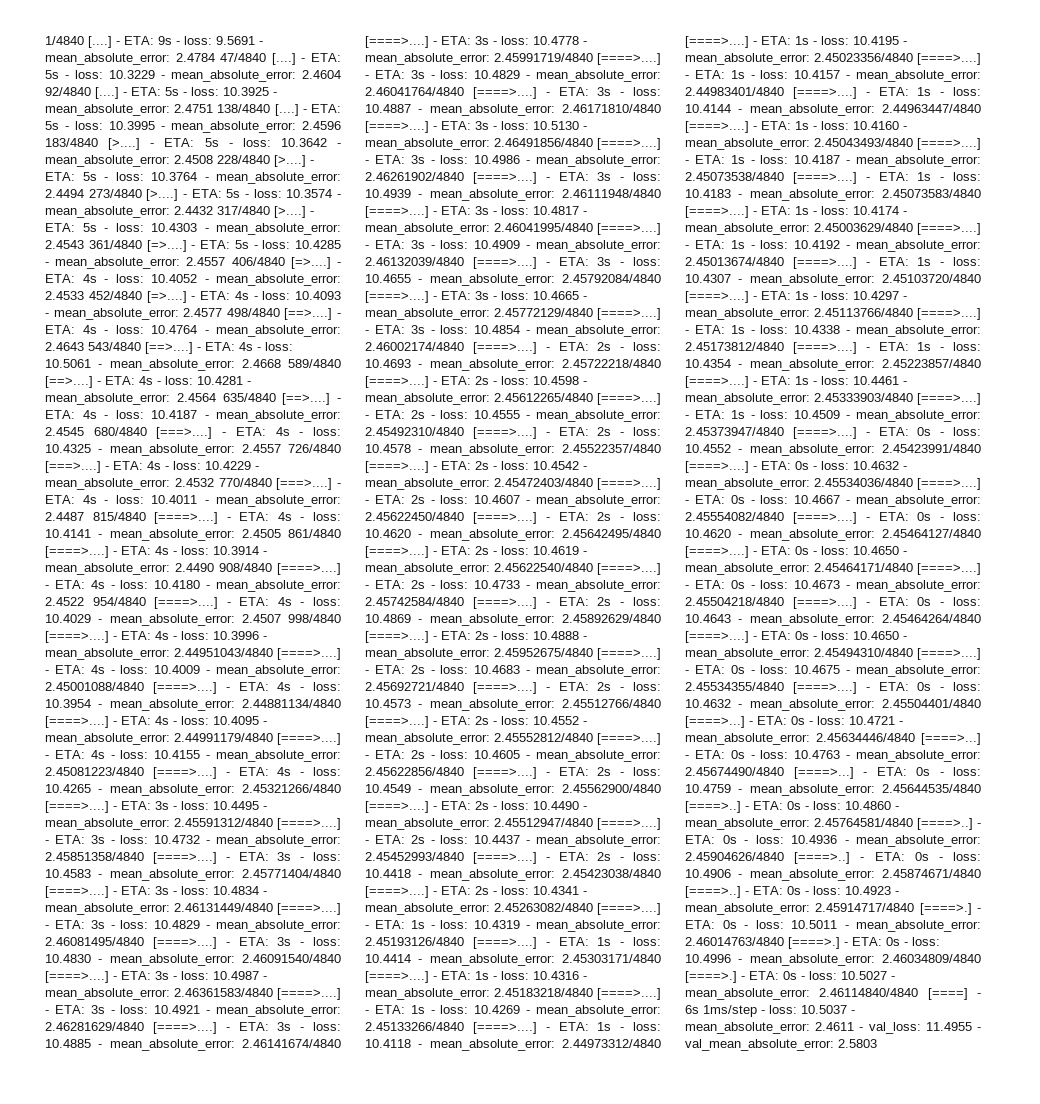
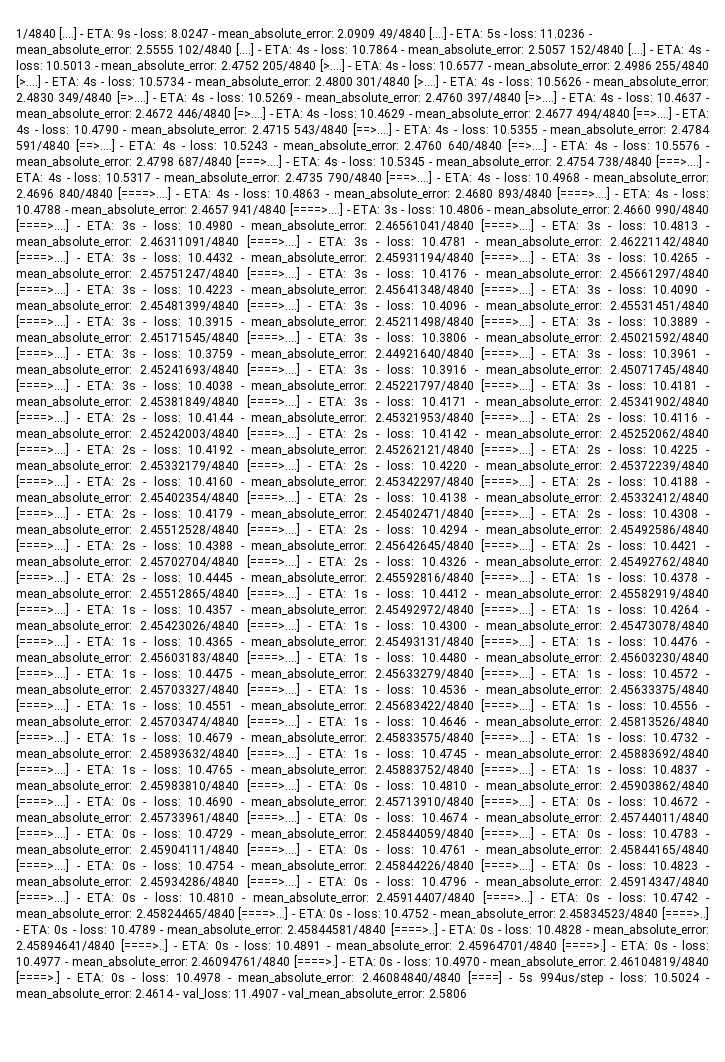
[216,36,263,45] [45,53,341,65] [45,70,341,82] [45,87,277,99] [45,104,341,116] [45,121,341,133] [45,138,341,150] [45,155,314,167] [45,172,341,184] [45,189,341,201] [45,206,314,218] [45,223,341,235] [45,240,341,252] [45,257,341,269] [45,274,341,286] [45,291,341,303] [45,308,341,320] [45,325,341,337] [45,342,84,351] 9.5691 - mean_absolute_error: 2.4784 47/4840 [....] - ETA: 5s - loss: 10.3229 - mean_absolute_error: 2.4604 92/4840 [....] - ETA: 5s - loss: 10.3925 - mean_absolute_error: 2.4751 138/4840 [....] - ETA: 5s - loss: 10.3995 - mean_absolute_error: 2.4596 183/4840 [>....] - ETA: 5s - loss: 10.3642 - mean_absolute_error: 2.4508 228/4840 [>....] - ETA: 5s - loss: 10.3764 - mean_absolute_error: 2.4494 273/4840 [>....] - ETA: 5s - loss: 10.3574 - mean_absolute_error: 2.4432 317/4840 [>....] - ETA: 5s - loss: 10.4303 - mean_absolute_error: 2.4543 361/4840 [=>....] - ETA: 5s - loss: 10.4285 - mean_absolute_error: 2.4557 406/4840 [=>....] - ETA: 4s - loss: 10.4052 - mean_absolute_error: 2.4533 452/4840 [=>....] - ETA: 4s - loss: 10.4093 - mean_absolute_error: 2.4577 498/4840 [==>....] - ETA: 4s - loss: 10.4764 - mean_absolute_error: 2.4643 -> [170,27,593,40] [16,43,710,56] [16,59,709,72] [16,75,709,88] [16,91,710,104] [16,107,709,120] [16,124,290,135] 8.0247 - mean_absolute_error: 2.0909 49/4840 [....] - ETA: 5s - loss: 11.0236 - mean_absolute_error: 2.5555 102/4840 [....] - ETA: 4s - loss: 10.7864 - mean_absolute_error: 2.5057 152/4840 [....] - ETA: 4s - loss: 10.5013 - mean_absolute_error: 2.4752 205/4840 [>....] - ETA: 4s - loss: 10.6577 - mean_absolute_error: 2.4986 255/4840 [>....] - ETA: 4s - loss: 10.5734 - mean_absolute_error: 2.4800 301/4840 [>....] - ETA: 4s - loss: 10.5626 - mean_absolute_error: 2.4830 349/4840 [=>....] - ETA: 4s - loss: 10.5269 - mean_absolute_error: 2.4760 397/4840 [=>....] - ETA: 4s - loss: 10.4637 - mean_absolute_error: 2.4672 446/4840 [=>....] - ETA: 4s - loss: 10.4629 - mean_absolute_error: 2.4677 494/4840 [==>....] - ETA: 4s - loss: 10.4790 - mean_absolute_error: 2.4715
[45,359,341,371] [45,376,251,388] [45,393,341,405] [45,410,341,422] [45,427,342,439] [45,444,341,456] [45,461,259,473] [45,478,341,490] [45,495,341,507] [45,512,341,524] [45,529,341,541] [45,546,267,558] [45,563,341,575] [45,580,341,592] [45,597,341,609] [45,614,341,626] [45,631,267,643] [45,648,341,660] [45,665,341,677] [45,682,341,694] [45,699,341,711] [45,716,267,728] [45,733,341,745] [45,750,341,762] [45,767,341,779] [45,784,341,796] [45,801,267,813] [45,818,341,830] [45,835,341,847] [45,852,341,864] [45,869,341,881] [45,886,267,898] [45,903,341,915] [45,920,341,932] [45,937,341,949] [45,954,341,966] [45,971,267,983] [45,988,341,1000] [45,1005,341,1017] [45,1022,341,1034] [45,1039,341,1051] [365,36,587,48] [365,53,661,65] [365,70,661,82] [365,87,661,99] [365,104,661,116] [365,121,587,133] [365,138,661,150] [365,155,661,167] [365,172,661,184] [365,189,661,201] [365,206,587,218] [365,223,661,235] [365,240,661,252] [365,257,661,269] [365,274,661,286] [365,291,587,303] [365,308,661,320] [365,325,661,337] [365,342,661,354] [365,359,661,371] [365,376,587,388] [365,393,661,405] [365,410,661,422] [365,427,661,439] [365,444,661,456] [365,461,587,473] [365,478,661,490] [365,495,661,507] [365,512,661,524] [365,529,661,541] [365,546,587,558] [365,563,661,575] [365,580,661,592] [365,597,661,609] [365,614,661,626] [365,631,587,643] [365,648,661,660] [365,665,661,677] [365,682,661,694] [365,699,661,711] [365,716,587,728] [365,733,661,745] [365,750,661,762] [365,767,661,779] [365,784,661,796] [365,801,587,813] [365,818,661,830] [365,835,661,847] [365,852,661,864] [365,869,661,881] [365,886,587,898] [365,903,661,915] [365,920,661,932] [365,937,661,949] [365,954,661,966] [365,971,587,983] [365,988,661,1000] [365,1005,661,1017] [365,1022,661,1034] [365,1039,661,1051] [685,36,907,48] [685,53,981,65] [685,70,981,82] [685,87,981,99] [685,104,981,116] [685,121,907,133] [685,138,981,150] [685,155,981,167] [685,172,981,184] [685,189,981,201] [685,206,907,218] [685,223,981,235] [685,240,981,252] [685,257,981,269] [685,274,981,286] [685,291,907,303] [685,308,981,320] [685,325,981,337] [685,342,981,354] [685,359,981,371] [685,376,907,388] [685,393,981,405] [685,410,981,422] [685,427,981,439] [685,444,981,456] [685,461,907,473] [685,478,981,490] [685,495,981,507] [685,512,981,524] [685,529,981,541] [685,546,907,558] [685,563,981,575] [685,580,981,592] [685,597,981,609] [685,614,981,626] [685,631,907,643] [685,648,981,660] [685,665,981,677] [685,682,981,694] [685,699,981,711] [685,716,903,728] [685,733,981,745] [685,750,981,762] [685,767,981,779] [685,784,981,796] [685,801,899,813] [685,818,981,830] [685,835,981,847] [685,852,981,864] [685,869,981,881] [685,886,899,898] [685,903,981,915] [685,920,981,932] [685,937,940,949] [685,954,981,966] [685,971,895,983] [685,988,919,1000] 10.5061 - mean_absolute_error: 2.4668 589/4840 [==>....] - ETA: 4s - loss: 10.4281 - mean_absolute_error: 2.4564 635/4840 [==>....] - ETA: 4s - loss: 10.4187 - mean_absolute_error: 2.4545 680/4840 [===>....] - ETA: 4s - loss: 10.4325 - mean_absolute_error: 2.4557 726/4840 [===>....] - ETA: 4s - loss: 10.4229 - mean_absolute_error: 2.4532 770/4840 [===>....] - ETA: 4s - loss: 10.4011 - mean_absolute_error: 2.4487 815/4840 [====>....] - ETA: 4s - loss: 10.4141 - mean_absolute_error: 2.4505 861/4840 [====>....] - ETA: 4s - loss: 10.3914 - mean_absolute_error: 2.4490 908/4840 [====>....] - ETA: 4s - loss: 10.4180 - mean_absolute_error: 2.4522 954/4840 [====>....] - ETA: 4s - loss: 10.4029 - mean_absolute_error: 2.4507 998/4840 [====>....] - ETA: 4s - loss: 10.3996 - mean_absolute_error: 2.44951043/4840 [====>....] - ETA: 4s - loss: 10.4009 - mean_absolute_error: 2.45001088/4840 [====>....] - ETA: 4s - loss: 10.3954 - mean_absolute_error: 2.44881134/4840 [====>....] - ETA: 4s - loss: 10.4095 - mean_absolute_error: 2.44991179/4840 [====>....] - ETA: 4s - loss: 10.4155 - mean_absolute_error: 2.45081223/4840 [====>....] - ETA: 4s - loss: 10.4265 - mean_absolute_error: 2.45321266/4840 [====>....] - ETA: 3s - loss: 10.4495 - mean_absolute_error: 2.45591312/4840 [====>....] - ETA: 3s - loss: 10.4732 - mean_absolute_error: 2.45851358/4840 [====>....] - ETA: 3s - loss: 10.4583 - mean_absolute_error: 2.45771404/4840 [====>....] - ETA: 3s - loss: 10.4834 - mean_absolute_error: 2.46131449/4840 [====>....] - ETA: 3s - loss: 10.4829 - mean_absolute_error: 2.46081495/4840 [====>....] - ETA: 3s - loss: 10.4830 - mean_absolute_error: 2.46091540/4840 [====>....] - ETA: 3s - loss: 10.4987 - mean_absolute_error: 2.46361583/4840 [====>....] - ETA: 3s - loss: 10.4921 - mean_absolute_error: 2.46281629/4840 [====>....] - ETA: 3s - loss: 10.4885 - mean_absolute_error: 2.46141674/4840 [====>....] - ETA: 3s - loss: 10.4778 - mean_absolute_error: 2.45991719/4840 [====>....] - ETA: 3s - loss: 10.4829 - mean_absolute_error: 2.46041764/4840 [====>....] - ETA: 3s - loss: 10.4887 - mean_absolute_error: 2.46171810/4840 [====>....] - ETA: 3s - loss: 10.5130 - mean_absolute_error: 2.46491856/4840 [====>....] - ETA: 3s - loss: 10.4986 - mean_absolute_error: 2.46261902/4840 [====>....] - ETA: 3s - loss: 10.4939 - mean_absolute_error: 2.46111948/4840 [====>....] - ETA: 3s - loss: 10.4817 - mean_absolute_error: 2.46041995/4840 [====>....] - ETA: 3s - loss: 10.4909 - mean_absolute_error: 2.46132039/4840 [====>....] - ETA: 3s - loss: 10.4655 - mean_absolute_error: 2.45792084/4840 [====>....] - ETA: 3s - loss: 10.4665 - mean_absolute_error: 2.45772129/4840 [====>....] - ETA: 3s - loss: 10.4854 - mean_absolute_error: 2.46002174/4840 [====>....] - ETA: 2s - loss: 10.4693 - mean_absolute_error: 2.45722218/4840 [====>....] - ETA: 2s - loss: 10.4598 - mean_absolute_error: 2.45612265/4840 [====>....] - ETA: 2s - loss: 10.4555 - mean_absolute_error: 2.45492310/4840 [====>....] - ETA: 2s - loss: 10.4578 - mean_absolute_error: 2.45522357/4840 [====>....] - ETA: 2s - loss: 10.4542 - mean_absolute_error: 2.45472403/4840 [====>....] - ETA: 2s - loss: 10.4607 - mean_absolute_error: 2.45622450/4840 [====>....] - ETA: 2s - loss: 10.4620 - mean_absolute_error: 2.45642495/4840 [====>....] - ETA: 2s - loss: 10.4619 - mean_absolute_error: 2.45622540/4840 [====>....] - ETA: 2s - loss: 10.4733 - mean_absolute_error: 2.45742584/4840 [====>....] - ETA: 2s - loss: 10.4869 - mean_absolute_error: 2.45892629/4840 [====>....] - ETA: 2s - loss: 10.4888 - mean_absolute_error: 2.45952675/4840 [====>....] - ETA: 2s - loss: 10.4683 - mean_absolute_error: 2.45692721/4840 [====>....] - ETA: 2s - loss: 10.4573 - mean_absolute_error: 2.45512766/4840 [====>....] - ETA: 2s - loss: 10.4552 - mean_absolute_error: 2.45552812/4840 [====>....] - ETA: 2s - loss: 10.4605 - mean_absolute_error: 2.45622856/4840 [====>....] - ETA: 2s - loss: 10.4549 - mean_absolute_error: 2.45562900/4840 [====>....] - ETA: 2s - loss: 10.4490 - mean_absolute_error: 2.45512947/4840 [====>....] - ETA: 2s - loss: 10.4437 - mean_absolute_error: 2.45452993/4840 [====>....] - ETA: 2s - loss: 10.4418 - mean_absolute_error: 2.45423038/4840 [====>....] - ETA: 2s - loss: 10.4341 - mean_absolute_error: 2.45263082/4840 [====>....] - ETA: 1s - loss: 10.4319 - mean_absolute_error: 2.45193126/4840 [====>....] - ETA: 1s - loss: 10.4414 - mean_absolute_error: 2.45303171/4840 [====>....] - ETA: 1s - loss: 10.4316 - mean_absolute_error: 2.45183218/4840 [====>....] - ETA: 1s - loss: 10.4269 - mean_absolute_error: 2.45133266/4840 [====>....] - ETA: 1s - loss: 10.4118 - mean_absolute_error: 2.44973312/4840 [====>....] - ETA: 1s - loss: 10.4195 - mean_absolute_error: 2.45023356/4840 [====>....] - ETA: 1s - loss: 10.4157 - mean_absolute_error: 2.44983401/4840 [====>....] - ETA: 1s - loss: 10.4144 - mean_absolute_error: 2.44963447/4840 [====>....] - ETA: 1s - loss: 10.4160 - mean_absolute_error: 2.45043493/4840 [====>....] - ETA: 1s - loss: 10.4187 - mean_absolute_error: 2.45073538/4840 [====>....] - ETA: 1s - loss: 10.4183 - mean_absolute_error: 2.45073583/4840 [====>....] - ETA: 1s - loss: 10.4174 - mean_absolute_error: 2.45003629/4840 [====>....] - ETA: 1s - loss: 10.4192 - mean_absolute_error: 2.45013674/4840 [====>....] - ETA: 1s - loss: 10.4307 - mean_absolute_error: 2.45103720/4840 [====>....] - ETA: 1s - loss: 10.4297 - mean_absolute_error: 2.45113766/4840 [====>....] - ETA: 1s - loss: 10.4338 - mean_absolute_error: 2.45173812/4840 [====>....] - ETA: 1s - loss: 10.4354 - mean_absolute_error: 2.45223857/4840 [====>....] - ETA: 1s - loss: 10.4461 - mean_absolute_error: 2.45333903/4840 [====>....] - ETA: 1s - loss: 10.4509 - mean_absolute_error: 2.45373947/4840 [====>....] - ETA: 0s - loss: 10.4552 - mean_absolute_error: 2.45423991/4840 [====>....] - ETA: 0s - loss: 10.4632 - mean_absolute_error: 2.45534036/4840 [====>....] - ETA: 0s - loss: 10.4667 - mean_absolute_error: 2.45554082/4840 [====>....] - ETA: 0s - loss: 10.4620 - mean_absolute_error: 2.45464127/4840 [====>....] - ETA: 0s - loss: 10.4650 - mean_absolute_error: 2.45464171/4840 [====>....] - ETA: 0s - loss: 10.4673 - mean_absolute_error: 2.45504218/4840 [====>....] - ETA: 0s - loss: 10.4643 - mean_absolute_error: 2.45464264/4840 [====>....] - ETA: 0s - loss: 10.4650 - mean_absolute_error: 2.45494310/4840 [====>....] - ETA: 0s - loss: 10.4675 - mean_absolute_error: 2.45534355/4840 [====>....] - ETA: 0s - loss: 10.4632 - mean_absolute_error: 2.45504401/4840 [====>...] - ETA: 0s - loss: 10.4721 - mean_absolute_error: 2.45634446/4840 [====>...] - ETA: 0s - loss: 10.4763 - mean_absolute_error: 2.45674490/4840 [====>...] - ETA: 0s - loss: 10.4759 - mean_absolute_error: 2.45644535/4840 [====>..] - ETA: 0s - loss: 10.4860 - mean_absolute_error: 2.45764581/4840 [====>..] - ETA: 0s - loss: 10.4936 - mean_absolute_error: 2.45904626/4840 [====>..] - ETA: 0s - loss: 10.4906 - mean_absolute_error: 2.45874671/4840 [====>..] - ETA: 0s - loss: 10.4923 - mean_absolute_error: 2.45914717/4840 [====>.] - ETA: 0s - loss: 10.5011 - mean_absolute_error: 2.46014763/4840 [====>.] - ETA: 0s - loss: 10.4996 - mean_absolute_error: 2.46034809/4840 [====>.] - ETA: 0s - loss: 10.5027 - mean_absolute_error: 2.46114840/4840 -> [493,124,710,135] [16,139,710,152] [16,155,710,168] [16,171,710,184] [16,187,709,200] [16,203,710,216] [16,219,710,232] [16,235,709,248] [16,251,710,264] [16,267,709,280] [16,283,710,296] [16,299,709,312] [16,315,710,328] [16,331,709,344] [16,347,710,360] [16,363,709,376] [16,379,710,392] [16,395,709,408] [16,411,710,424] [16,427,709,440] [16,443,710,456] [16,459,709,472] [16,475,710,488] [16,491,709,504] [16,507,710,520] [16,523,709,536] [16,539,710,552] [16,555,709,568] [16,571,710,584] [16,587,709,600] [16,603,710,616] [16,619,709,632] [16,635,710,648] [16,651,709,664] [16,667,710,680] [16,683,709,696] [16,699,710,712] [16,715,709,728] [16,731,710,744] [16,747,709,760] [16,763,710,776] [16,779,709,792] [16,795,710,808] [16,811,709,824] [16,827,710,840] [16,843,709,856] [16,859,710,872] [16,875,709,888] [16,891,711,904] [16,907,710,920] [16,923,709,936] [16,939,709,952] [16,955,709,968] [16,971,461,984] 10.5355 - mean_absolute_error: 2.4784 591/4840 [==>....] - ETA: 4s - loss: 10.5243 - mean_absolute_error: 2.4760 640/4840 [==>....] - ETA: 4s - loss: 10.5576 - mean_absolute_error: 2.4798 687/4840 [===>....] - ETA: 4s - loss: 10.5345 - mean_absolute_error: 2.4754 738/4840 [===>....] - ETA: 4s - loss: 10.5317 - mean_absolute_error: 2.4735 790/4840 [===>....] - ETA: 4s - loss: 10.4968 - mean_absolute_error: 2.4696 840/4840 [====>....] - ETA: 4s - loss: 10.4863 - mean_absolute_error: 2.4680 893/4840 [====>....] - ETA: 4s - loss: 10.4788 - mean_absolute_error: 2.4657 941/4840 [====>....] - ETA: 3s - loss: 10.4806 - mean_absolute_error: 2.4660 990/4840 [====>....] - ETA: 3s - loss: 10.4980 - mean_absolute_error: 2.46561041/4840 [====>....] - ETA: 3s - loss: 10.4813 - mean_absolute_error: 2.46311091/4840 [====>....] - ETA: 3s - loss: 10.4781 - mean_absolute_error: 2.46221142/4840 [====>....] - ETA: 3s - loss: 10.4432 - mean_absolute_error: 2.45931194/4840 [====>....] - ETA: 3s - loss: 10.4265 - mean_absolute_error: 2.45751247/4840 [====>....] - ETA: 3s - loss: 10.4176 - mean_absolute_error: 2.45661297/4840 [====>....] - ETA: 3s - loss: 10.4223 - mean_absolute_error: 2.45641348/4840 [====>....] - ETA: 3s - loss: 10.4090 - mean_absolute_error: 2.45481399/4840 [====>....] - ETA: 3s - loss: 10.4096 - mean_absolute_error: 2.45531451/4840 [====>....] - ETA: 3s - loss: 10.3915 - mean_absolute_error: 2.45211498/4840 [====>....] - ETA: 3s - loss: 10.3889 - mean_absolute_error: 2.45171545/4840 [====>....] - ETA: 3s - loss: 10.3806 - mean_absolute_error: 2.45021592/4840 [====>....] - ETA: 3s - loss: 10.3759 - mean_absolute_error: 2.44921640/4840 [====>....] - ETA: 3s - loss: 10.3961 - mean_absolute_error: 2.45241693/4840 [====>....] - ETA: 3s - loss: 10.3916 - mean_absolute_error: 2.45071745/4840 [====>....] - ETA: 3s - loss: 10.4038 - mean_absolute_error: 2.45221797/4840 [====>....] - ETA: 3s - loss: 10.4181 - mean_absolute_error: 2.45381849/4840 [====>....] - ETA: 3s - loss: 10.4171 - mean_absolute_error: 2.45341902/4840 [====>....] - ETA: 2s - loss: 10.4144 - mean_absolute_error: 2.45321953/4840 [====>....] - ETA: 2s - loss: 10.4116 - mean_absolute_error: 2.45242003/4840 [====>....] - ETA: 2s - loss: 10.4142 - mean_absolute_error: 2.45252062/4840 [====>....] - ETA: 2s - loss: 10.4192 - mean_absolute_error: 2.45262121/4840 [====>....] - ETA: 2s - loss: 10.4225 - mean_absolute_error: 2.45332179/4840 [====>....] - ETA: 2s - loss: 10.4220 - mean_absolute_error: 2.45372239/4840 [====>....] - ETA: 2s - loss: 10.4160 - mean_absolute_error: 2.45342297/4840 [====>....] - ETA: 2s - loss: 10.4188 - mean_absolute_error: 2.45402354/4840 [====>....] - ETA: 2s - loss: 10.4138 - mean_absolute_error: 2.45332412/4840 [====>....] - ETA: 2s - loss: 10.4179 - mean_absolute_error: 2.45402471/4840 [====>....] - ETA: 2s - loss: 10.4308 - mean_absolute_error: 2.45512528/4840 [====>....] - ETA: 2s - loss: 10.4294 - mean_absolute_error: 2.45492586/4840 [====>....] - ETA: 2s - loss: 10.4388 - mean_absolute_error: 2.45642645/4840 [====>....] - ETA: 2s - loss: 10.4421 - mean_absolute_error: 2.45702704/4840 [====>....] - ETA: 2s - loss: 10.4326 - mean_absolute_error: 2.45492762/4840 [====>....] - ETA: 2s - loss: 10.4445 - mean_absolute_error: 2.45592816/4840 [====>....] - ETA: 1s - loss: 10.4378 - mean_absolute_error: 2.45512865/4840 [====>....] - ETA: 1s - loss: 10.4412 - mean_absolute_error: 2.45582919/4840 [====>....] - ETA: 1s - loss: 10.4357 - mean_absolute_error: 2.45492972/4840 [====>....] - ETA: 1s - loss: 10.4264 - mean_absolute_error: 2.45423026/4840 [====>....] - ETA: 1s - loss: 10.4300 - mean_absolute_error: 2.45473078/4840 [====>....] - ETA: 1s - loss: 10.4365 - mean_absolute_error: 2.45493131/4840 [====>....] - ETA: 1s - loss: 10.4476 - mean_absolute_error: 2.45603183/4840 [====>....] - ETA: 1s - loss: 10.4480 - mean_absolute_error: 2.45603230/4840 [====>....] - ETA: 1s - loss: 10.4475 - mean_absolute_error: 2.45633279/4840 [====>....] - ETA: 1s - loss: 10.4572 - mean_absolute_error: 2.45703327/4840 [====>....] - ETA: 1s - loss: 10.4536 - mean_absolute_error: 2.45633375/4840 [====>....] - ETA: 1s - loss: 10.4551 - mean_absolute_error: 2.45683422/4840 [====>....] - ETA: 1s - loss: 10.4556 - mean_absolute_error: 2.45703474/4840 [====>....] - ETA: 1s - loss: 10.4646 - mean_absolute_error: 2.45813526/4840 [====>....] - ETA: 1s - loss: 10.4679 - mean_absolute_error: 2.45833575/4840 [====>....] - ETA: 1s - loss: 10.4732 - mean_absolute_error: 2.45893632/4840 [====>....] - ETA: 1s - loss: 10.4745 - mean_absolute_error: 2.45883692/4840 [====>....] - ETA: 1s - loss: 10.4765 - mean_absolute_error: 2.45883752/4840 [====>....] - ETA: 1s - loss: 10.4837 - mean_absolute_error: 2.45983810/4840 [====>....] - ETA: 0s - loss: 10.4810 - mean_absolute_error: 2.45903862/4840 [====>....] - ETA: 0s - loss: 10.4690 - mean_absolute_error: 2.45713910/4840 [====>....] - ETA: 0s - loss: 10.4672 - mean_absolute_error: 2.45733961/4840 [====>....] - ETA: 0s - loss: 10.4674 - mean_absolute_error: 2.45744011/4840 [====>....] - ETA: 0s - loss: 10.4729 - mean_absolute_error: 2.45844059/4840 [====>....] - ETA: 0s - loss: 10.4783 - mean_absolute_error: 2.45904111/4840 [====>....] - ETA: 0s - loss: 10.4761 - mean_absolute_error: 2.45844165/4840 [====>....] - ETA: 0s - loss: 10.4754 - mean_absolute_error: 2.45844226/4840 [====>....] - ETA: 0s - loss: 10.4823 - mean_absolute_error: 2.45934286/4840 [====>....] - ETA: 0s - loss: 10.4796 - mean_absolute_error: 2.45914347/4840 [====>....] - ETA: 0s - loss: 10.4810 - mean_absolute_error: 2.45914407/4840 [====>...] - ETA: 0s - loss: 10.4742 - mean_absolute_error: 2.45824465/4840 [====>...] - ETA: 0s - loss: 10.4752 - mean_absolute_error: 2.45834523/4840 [====>..] - ETA: 0s - loss: 10.4789 - mean_absolute_error: 2.45844581/4840 [====>..] - ETA: 0s - loss: 10.4828 - mean_absolute_error: 2.45894641/4840 [====>..] - ETA: 0s - loss: 10.4891 - mean_absolute_error: 2.45964701/4840 [====>.] - ETA: 0s - loss: 10.4977 - mean_absolute_error: 2.46094761/4840 [====>.] - ETA: 0s - loss: 10.4970 - mean_absolute_error: 2.46104819/4840 [====>.] - ETA: 0s - loss: 10.4978 - mean_absolute_error: 2.46084840/4840
[685,1005,855,1017] [685,1022,855,1034] 6s 1ms/step - loss: 10.5037 - mean_absolute_error: 2.4611 -> [518,972,710,985] [16,988,175,999] 5s 994us/step - loss: 10.5024 - mean_absolute_error: 2.4614
[925,1022,972,1031] 11.4955 -> [233,989,279,998] 11.4907
[838,1039,877,1048] 2.5803 -> [428,989,467,998] 2.5806

